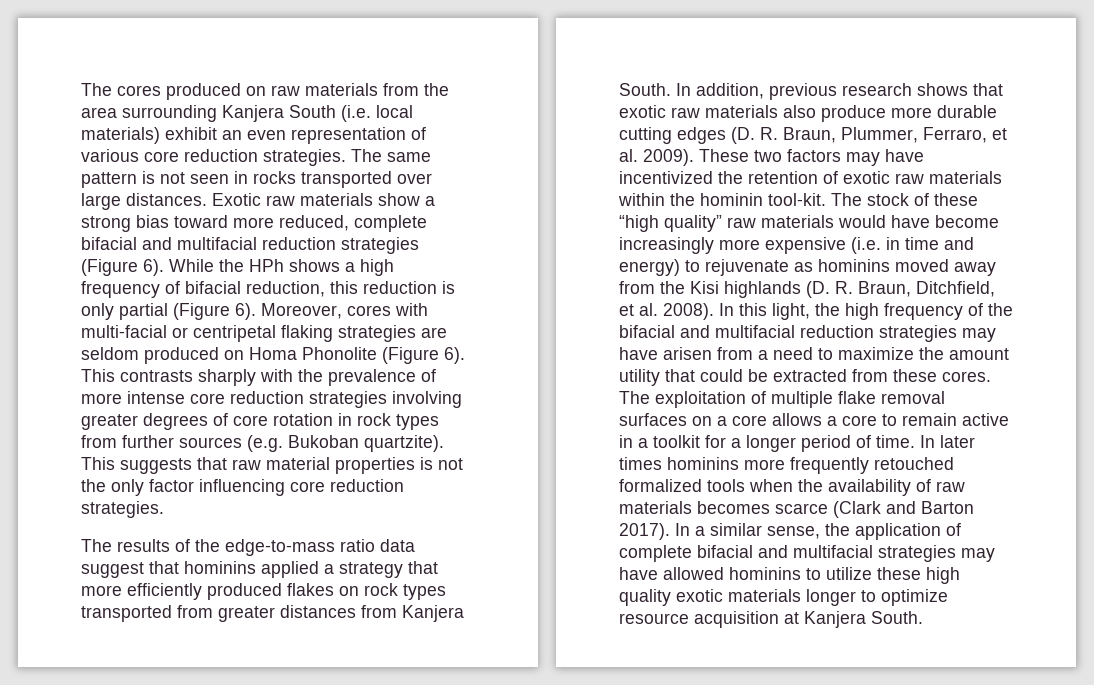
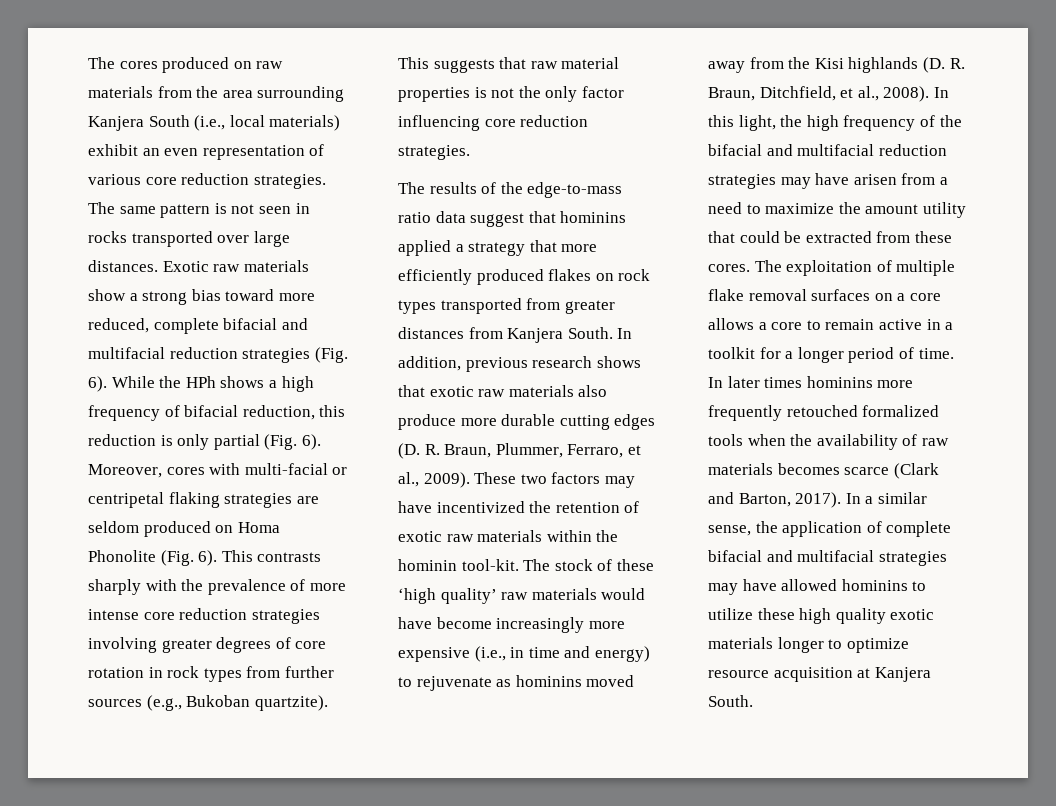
[341,105,371,122] (i.e. -> [194,115,226,131] (i.e.,
[81,259,138,276] (Figure -> [314,347,348,363] (Fig.
[173,303,230,320] (Figure -> [264,434,298,450] (Fig.
[382,347,439,364] (Figure -> [160,550,194,566] (Fig.
[247,435,283,452] (e.g. -> [146,695,182,711] (e.g.,
[619,149,638,162] al. -> [398,472,419,487] al.,
[619,215,722,232] “high quality” -> [398,588,497,604] ‘high quality’
[851,237,881,254] (i.e. -> [474,646,506,662] (i.e.,
[639,303,658,316] al. -> [857,86,879,101] al.,
[921,501,974,514] Barton -> [738,493,791,507] Barton,

